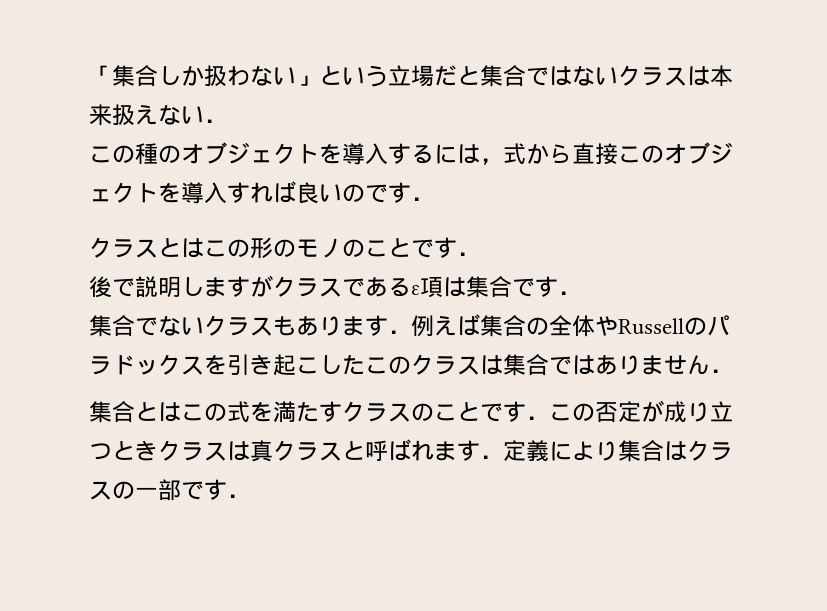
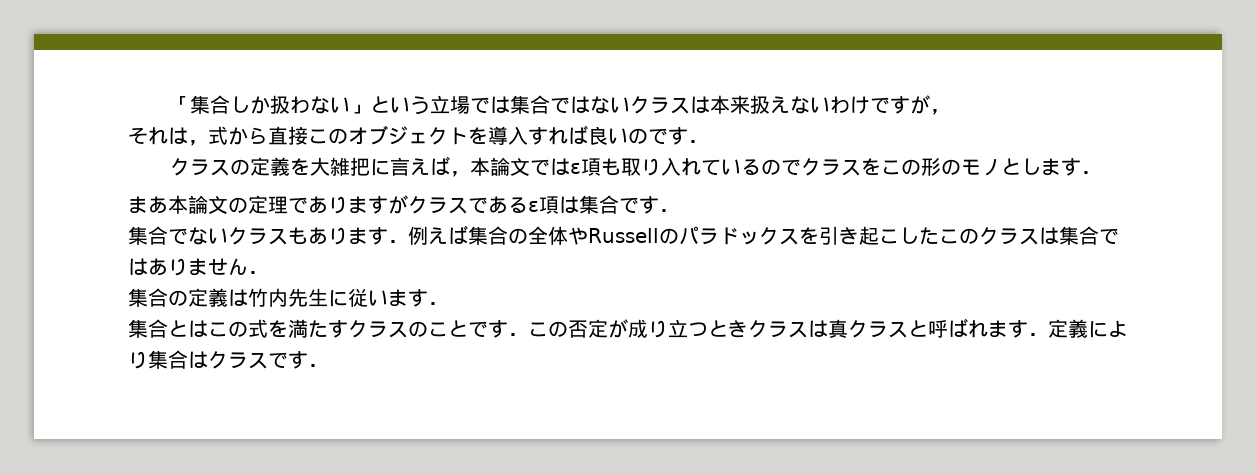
[434,65,480,86] だと -> [469,96,510,114] では
[204,119,227,123] [89,142,457,165] ． // この種のオブジェクトを導入するに -> [829,95,950,115] [128,127,168,145] わけですが， // それ
[158,238,204,258] とは -> [229,156,881,177] の定義を大雑把に言えば，本論文ではε項も取り入れているのでクラスを
[342,237,480,258] [89,276,204,298] のことです． // 後で説明し -> [1000,158,1101,176] [128,195,348,214] とします． // まあ本論文の定理であり
(733, 371) none -> [128,288,448,307] // 集合の定義は竹内先生に従います．
[112,479,181,501] の一部 -> (268, 360) none

